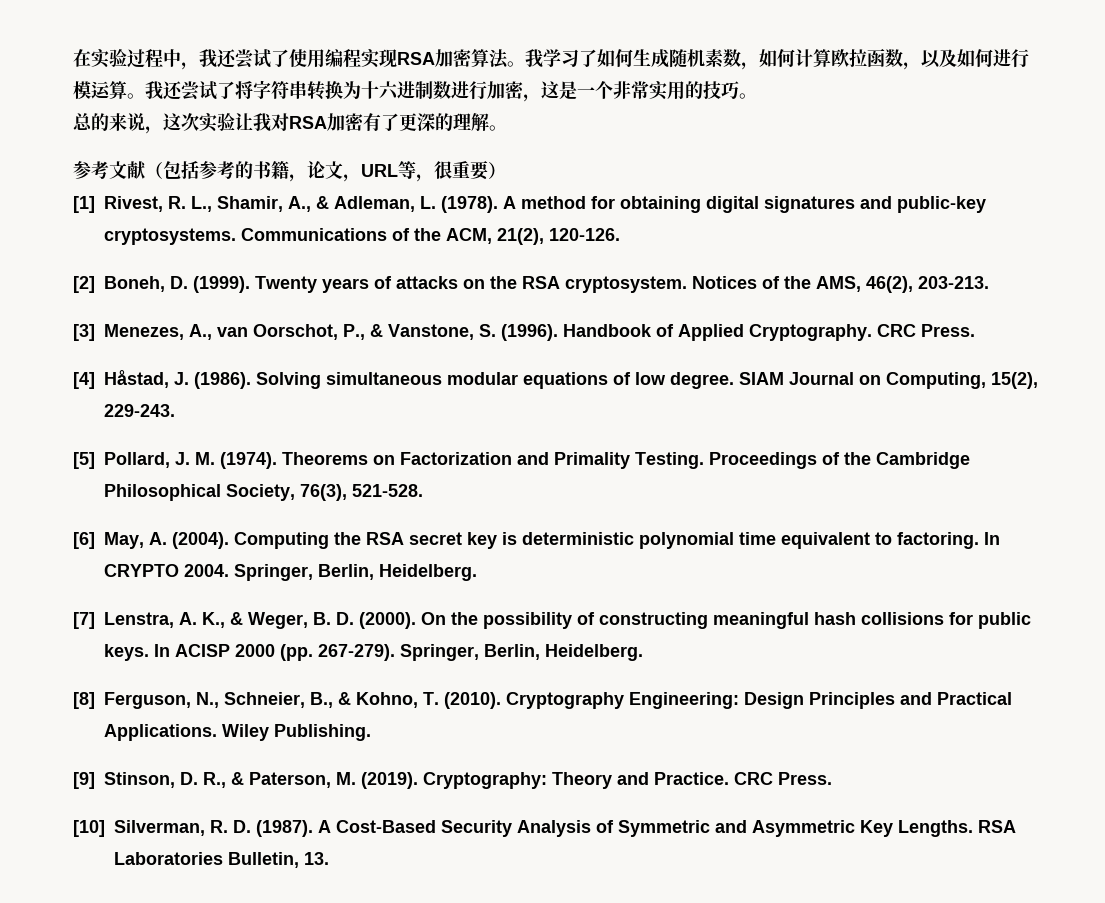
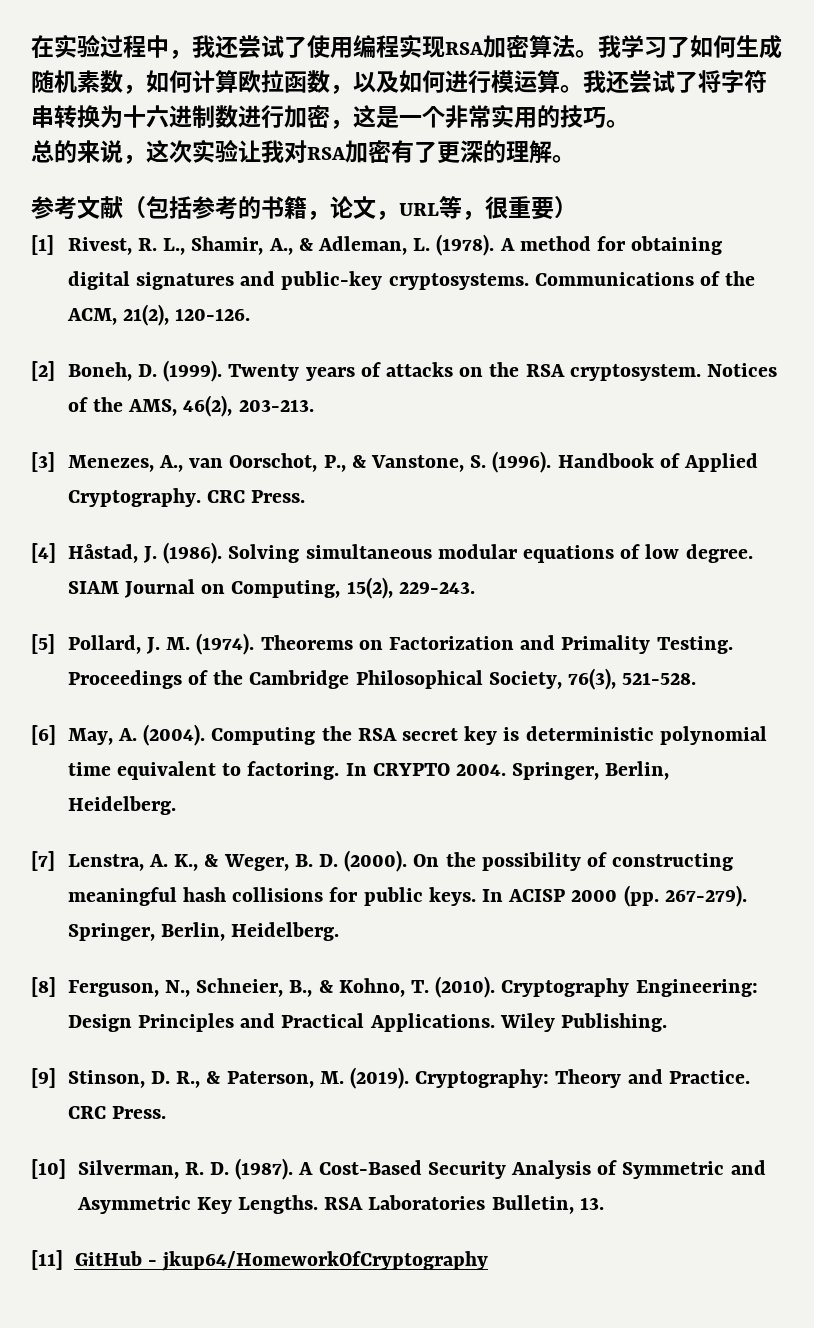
(329, 858) none -> [31,1250,488,1271] // [11] GitHub - jkup64/HomeworkOfCryptography

